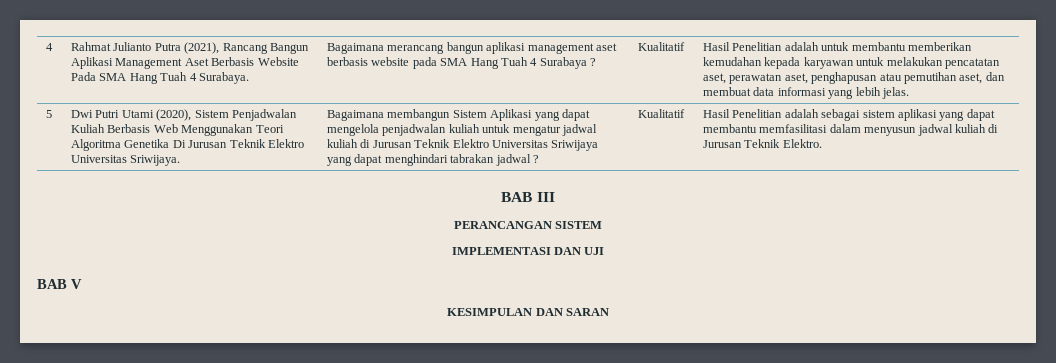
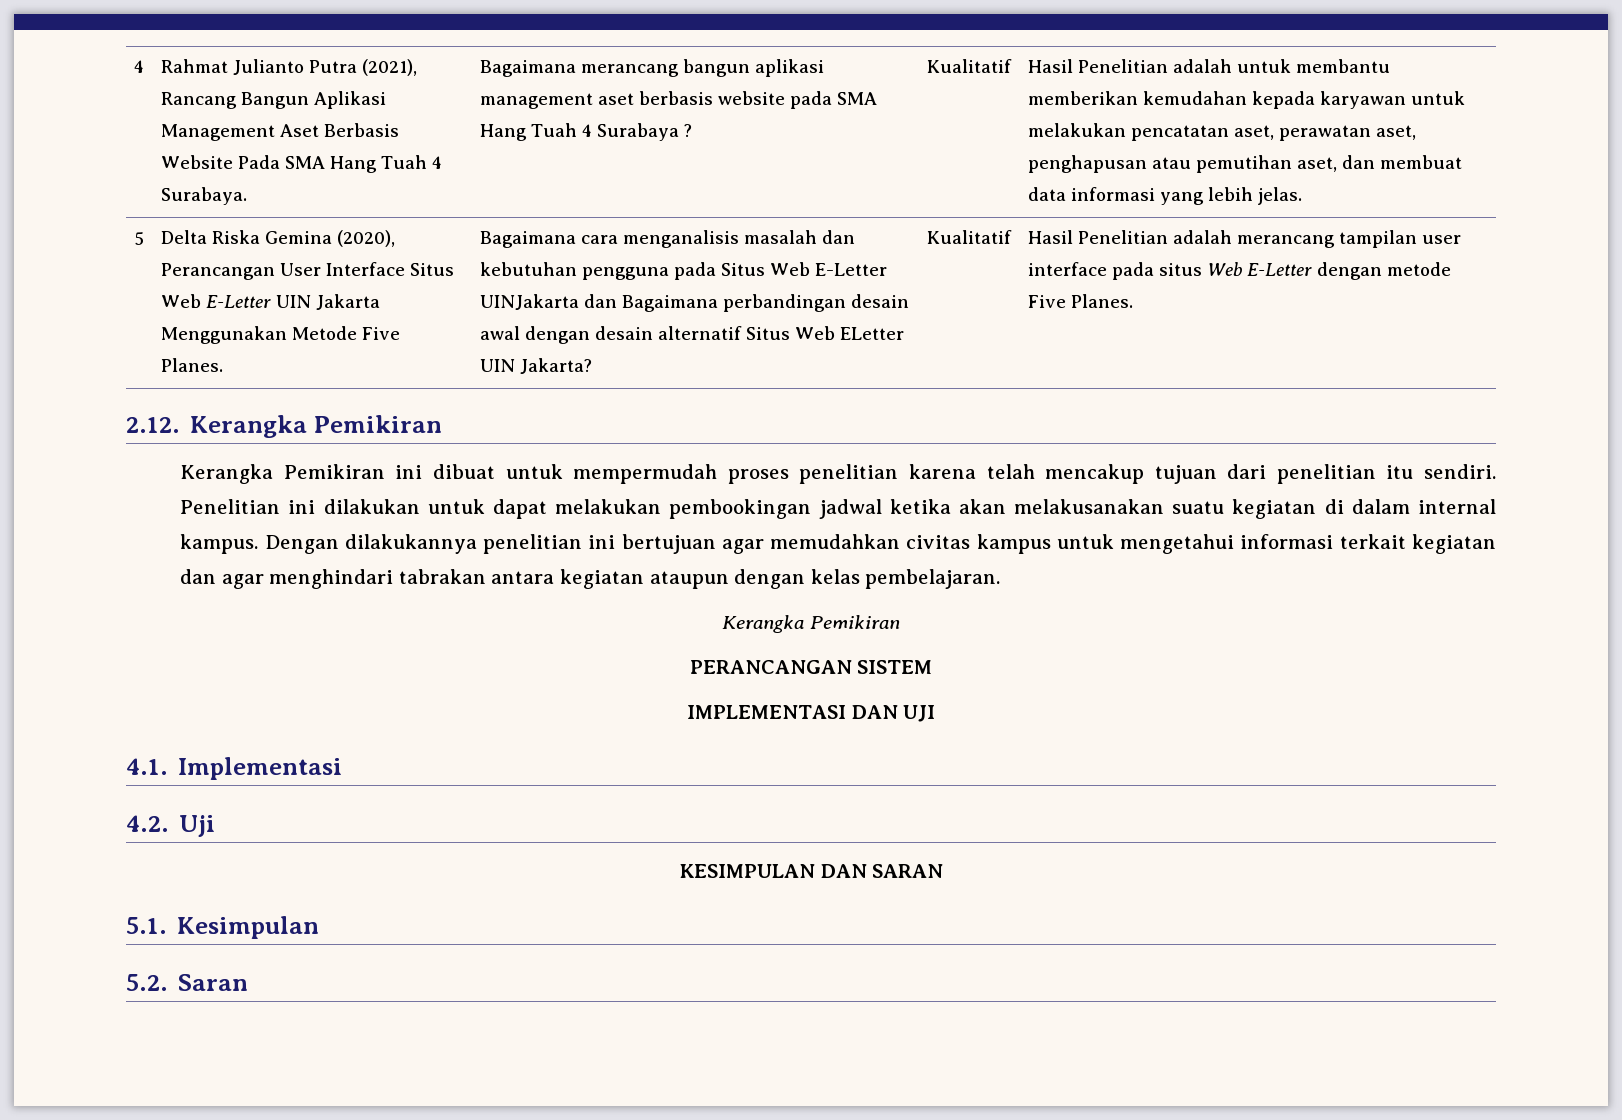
[71,109,297,121] [71,124,284,136] [71,139,304,151] [71,155,181,166] [327,109,590,121] [327,124,597,136] [327,139,599,151] [327,154,539,166] [638,109,686,118] [703,109,995,121] [703,124,999,136] [703,139,822,148] [501,192,555,202] Dwi Putri Utami (2020), Sistem Penjadwalan Kuliah Berbasis Web Menggunakan Teori Algoritma Genetika Di Jurusan Teknik Elektro Universitas Sriwijaya. | Bagaimana membangun Sistem Aplikasi yang dapat mengelola penjadwalan kuliah untuk mengatur jadwal kuliah di Jurusan Teknik Elektro Universitas Sriwijaya yang dapat menghindari tabrakan jadwal ? | Kualitatif | Hasil Penelitian adalah sebagai sistem aplikasi yang dapat membantu memfasilitasi dalam menyusun jadwal kuliah di Jurusan Teknik Elektro. // BAB III -> [161,230,396,247] [161,262,455,280] [161,294,381,310] [161,326,401,344] [161,358,224,372] [480,230,856,248] [480,262,888,280] [480,294,910,312] [480,326,905,344] [480,358,593,374] [927,230,1013,244] [1028,230,1462,248] [1028,262,1452,280] [1028,294,1134,308] [126,415,443,438] [180,464,1496,484] [180,499,1497,519] [180,534,1496,554] [180,569,1001,589] [722,615,900,633] Delta Riska Gemina (2020), Perancangan User Interface Situs Web E-Letter UIN Jakarta Menggunakan Metode Five Planes. | Bagaimana cara menganalisis masalah dan kebutuhan pengguna pada Situs Web E-Letter UINJakarta dan Bagaimana perbandingan desain awal dengan desain alternatif Situs Web ELetter UIN Jakarta? | Kualitatif | Hasil Penelitian adalah merancang tampilan user interface pada situs Web E-Letter dengan metode Five Planes. // 2.12. Kerangka Pemikiran // Kerangka Pemikiran ini dibuat untuk mempermudah proses penelitian karena telah mencakup tujuan dari penelitian itu sendiri. Penelitian ini dilakukan untuk dapat melakukan pembookingan jadwal ketika akan melakusanakan suatu kegiatan di dalam internal kampus. Dengan dilakukannya penelitian ini bertujuan agar memudahkan civitas kampus untuk mengetahui informasi terkait kegiatan dan agar menghindari tabrakan antara kegiatan ataupun dengan kelas pembelajaran. // Kerangka Pemikiran
[37,279,82,289] BAB V -> [126,757,343,780] [126,815,216,837] 4.1. Implementasi // 4.2. Uji
(609, 312) none -> [126,916,320,939] [126,974,249,991] // 5.1. Kesimpulan // 5.2. Saran

